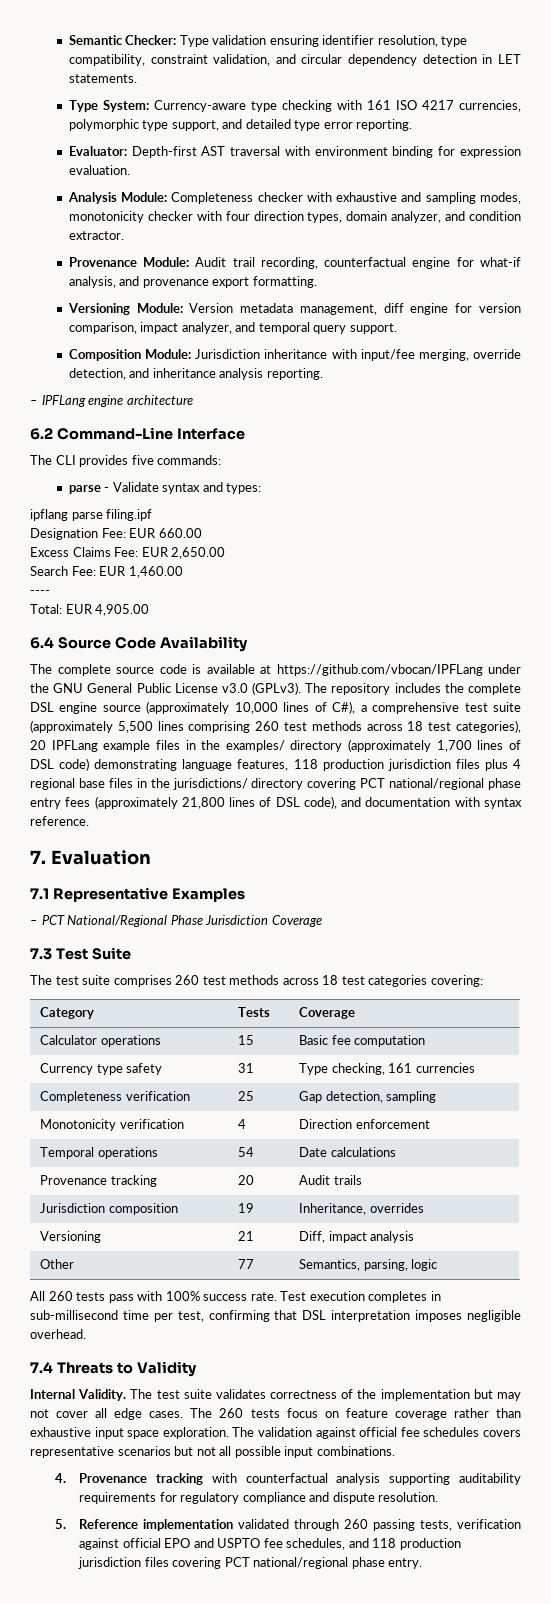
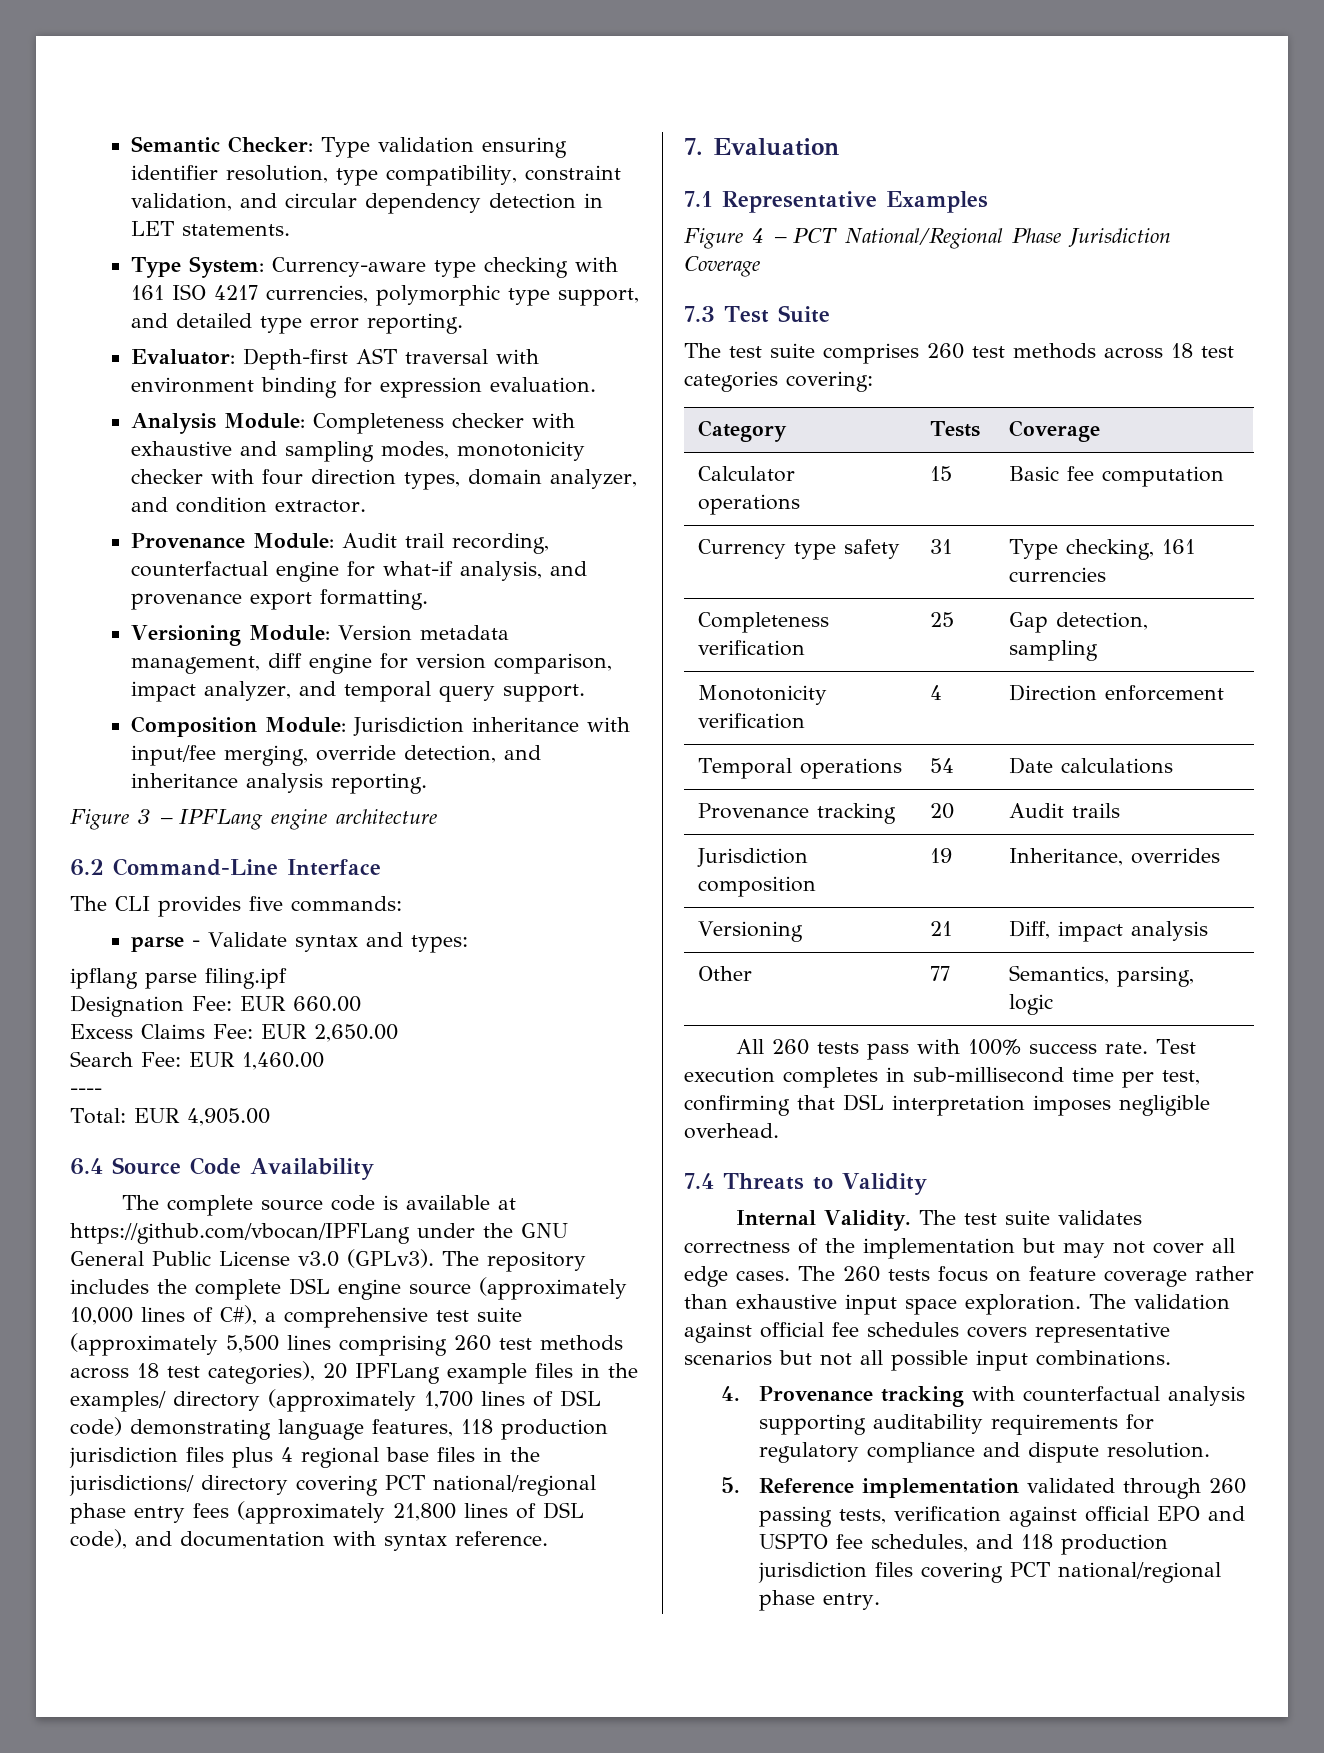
(323, 374) none -> [70,809,150,830] Figure 3
(245, 895) none -> [684,228,764,249] Figure 4

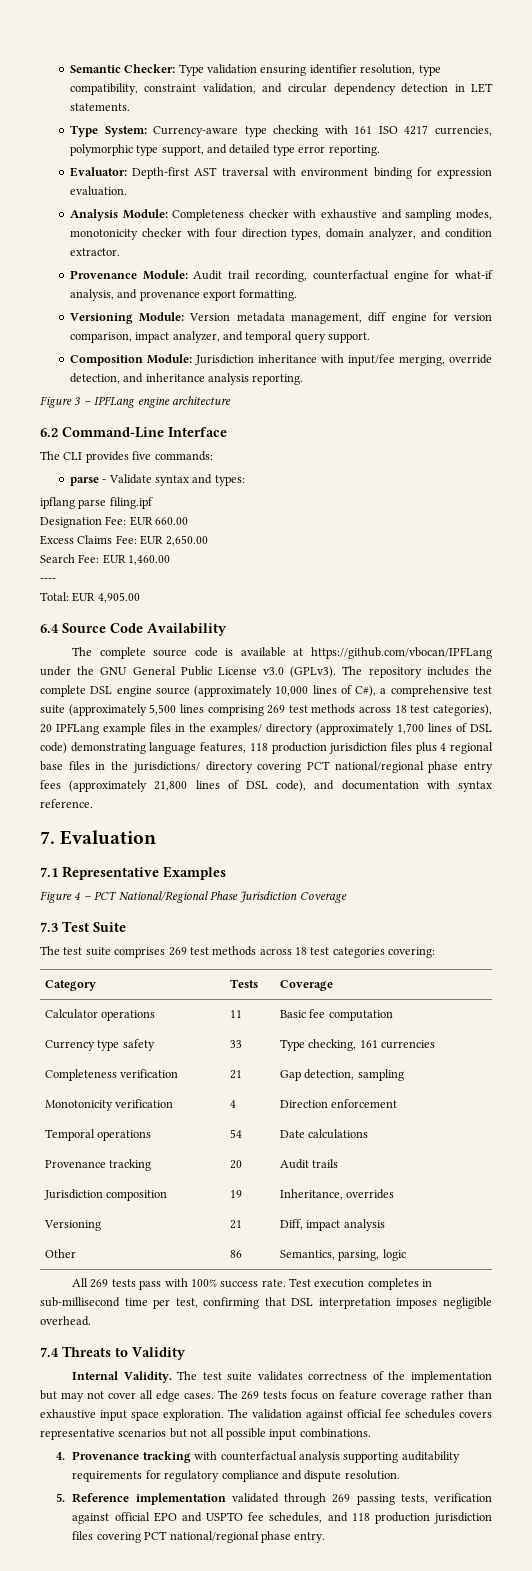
[454,1335,491,1351] 260 -> [267,705,286,714] 269
[927,343,964,359] 260 -> [168,947,187,956] 269
[930,466,953,481] 15 -> [230,1010,243,1018] 11
[930,539,953,554] 31 -> [230,1040,243,1048] 33
[930,612,955,627] 25 -> [230,1070,243,1079] 21
[930,966,951,981] 77 -> [230,1250,243,1258] 86
[772,1039,810,1055] 260 -> [90,1279,109,1288] 269
[843,1266,880,1282] 260 -> [241,1391,260,1400] 269
[1208,1478,1246,1494] 260 -> [332,1494,351,1503] 269

